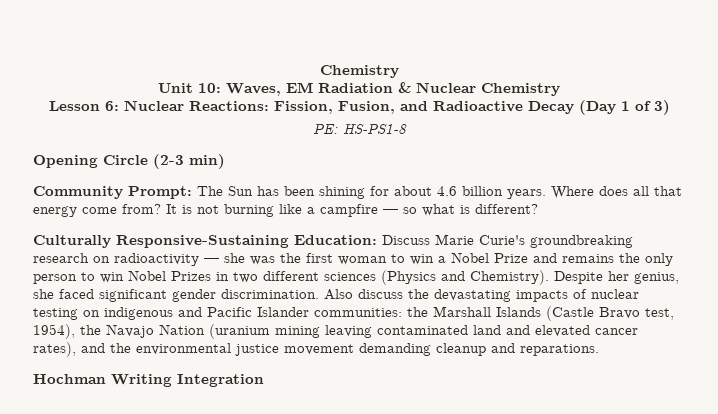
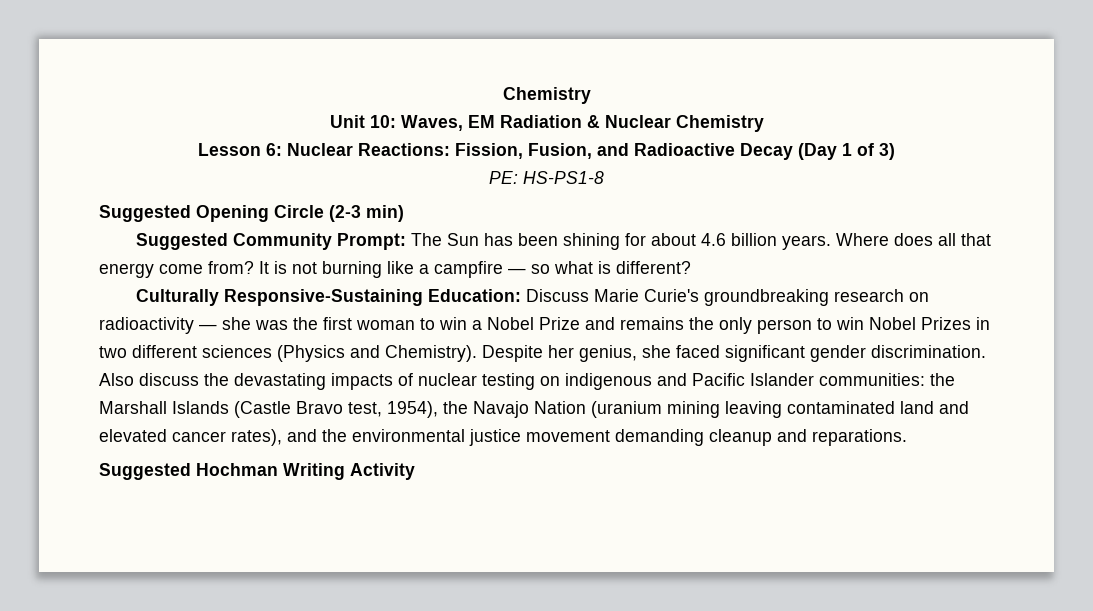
(407, 128) none -> [99,205,191,222] Suggested
(225, 161) none -> [135,233,228,250] Suggested
(599, 350) none -> [99,463,191,480] Suggested
[177,374,264,387] Integration -> [350,463,415,480] Activity

